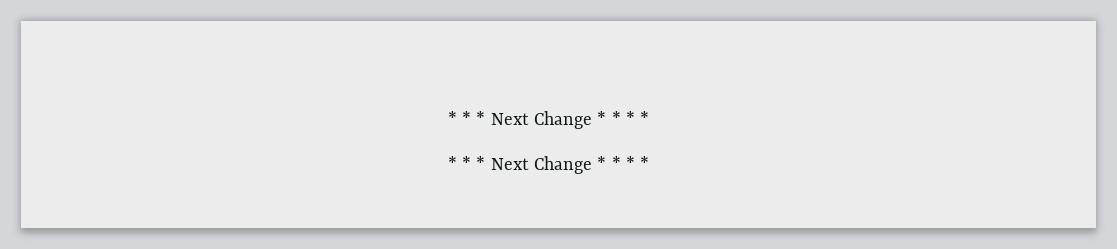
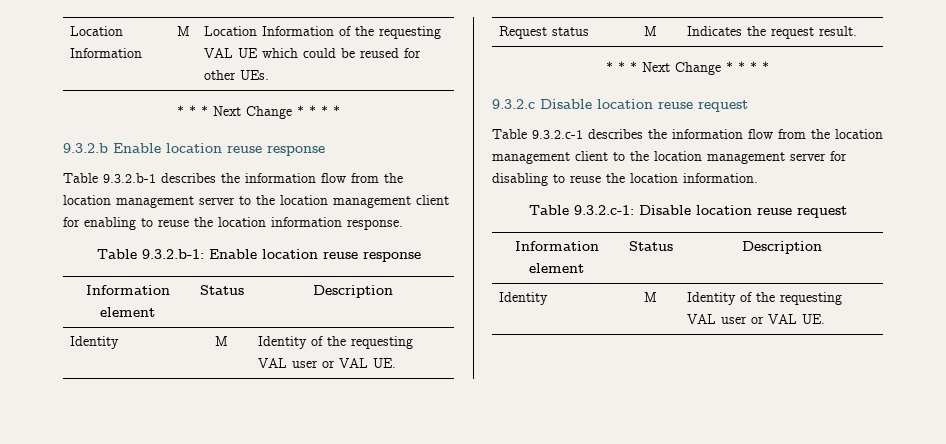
[447,111,650,129] [447,156,650,174] * * * Next Change * * * * // * * * Next Change * * * * -> [70,26,124,36] [70,48,143,58] [177,26,190,36] [204,26,442,39] [204,48,422,58] [204,70,270,80] [177,105,340,119] [63,143,325,156] [63,173,403,183] [63,195,449,208] [63,217,403,230] [96,249,421,262] [85,285,170,295] [100,307,155,317] [199,285,244,295] [312,285,393,298] [70,336,120,349] [215,336,228,346] [258,336,414,349] [258,358,397,368] [499,26,590,39] [644,26,657,36] [687,26,858,39] [606,61,769,75] [492,99,748,112] [492,129,883,139] [492,151,847,164] [492,173,758,186] [528,205,847,218] [514,241,599,251] [529,263,584,273] [628,241,673,251] [741,241,822,254] [499,292,549,305] [644,292,657,302] [687,292,843,305] [687,314,826,324] Location Information | M | Location Information of the requesting VAL UE which could be reused for other UEs. // * * * Next Change * * * * // 9.3.2.b Enable location reuse response // Table 9.3.2.b-1 describes the information flow from the location management server to the location management client for enabling to reuse the location information response. // Table 9.3.2.b-1: Enable location reuse response // Information element | Status | Description // Identity | M | Identity of the requesting VAL user or VAL UE. // Request status | M | Indicates the request result. // * * * Next Change * * * * // 9.3.2.c Disable location reuse request // Table 9.3.2.c-1 describes the information flow from the location management client to the location management server for disabling to reuse the location information. // Table 9.3.2.c-1: Disable location reuse request // Information element | Status | Description // Identity | M | Identity of the requesting VAL user or VAL UE.

